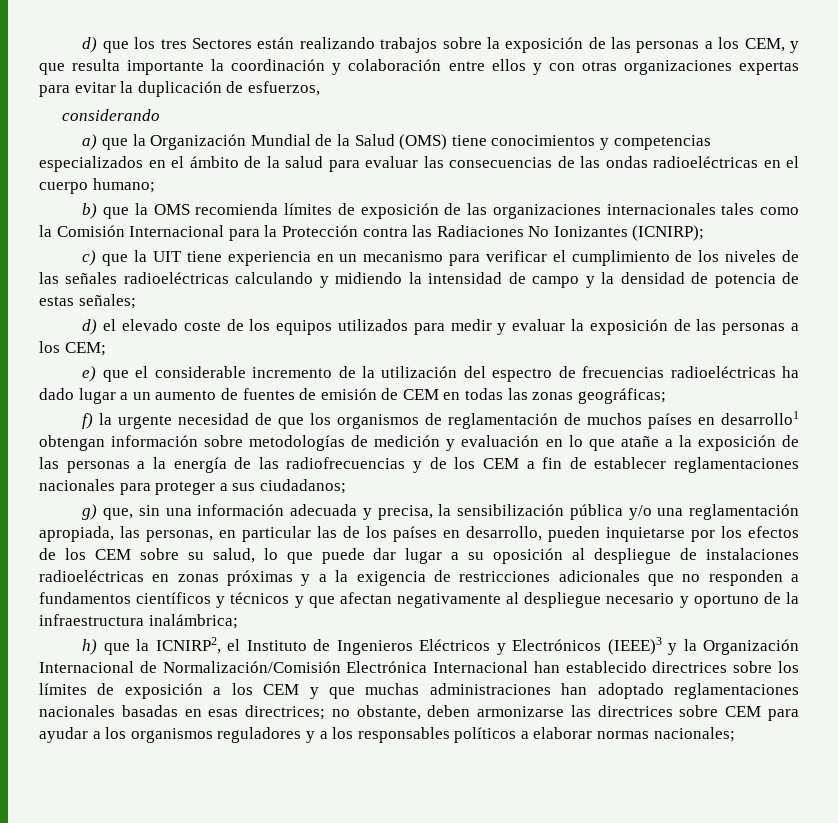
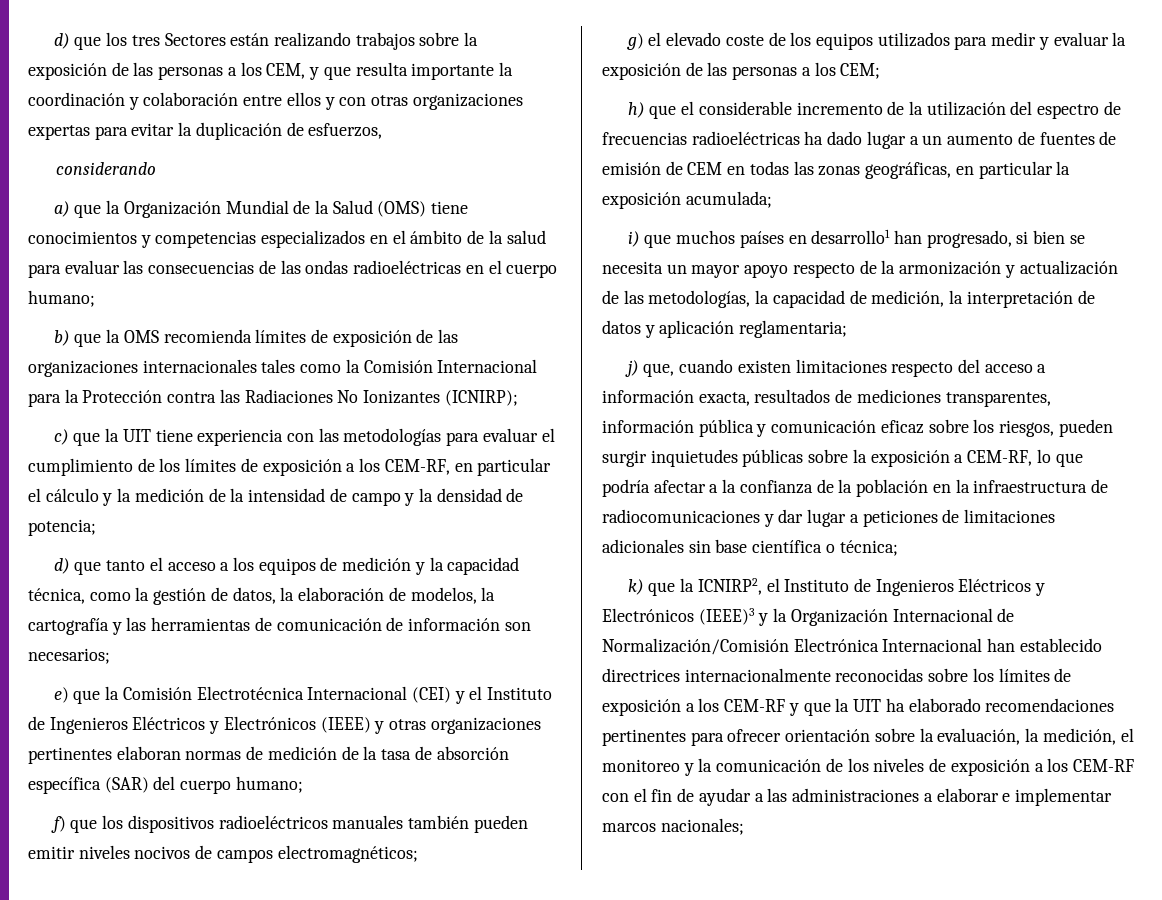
[316,250,799,266] [39,272,403,288] en un mecanismo para verificar el cumplimiento de los niveles de las señales radioeléctricas calculando y midiendo -> [286,428,555,446] [28,458,552,476] [28,488,226,506] con las metodologías para evaluar el cumplimiento de los límites de exposición a los CEM-RF, en particular el cálculo y la medición de
[714,272,799,288] [39,294,136,309] [82,319,98,335] potencia de estas señales; // d) -> [28,519,96,536] [53,557,520,575] [28,587,496,605] [28,617,531,635] [28,648,110,664] [53,686,553,704] [28,716,541,734] [28,746,509,764] [28,776,303,794] [50,815,528,833] [28,845,418,863] [626,33,644,50] potencia; // d) que tanto el acceso a los equipos de medición y la capacidad técnica, como la gestión de datos, la elaboración de modelos, la cartografía y las herramientas de comunicación de información son necesarios; // e) que la Comisión Electrotécnica Internacional (CEI) y el Instituto de Ingenieros Eléctricos y Electrónicos (IEEE) y otras organizaciones pertinentes elaboran normas de medición de la tasa de absorción específica (SAR) del cuerpo humano; // f) que los dispositivos radioeléctricos manuales también pueden emitir niveles nocivos de campos electromagnéticos; // g)
[82,366,97,382] e) -> [627,102,645,118] h)
[577,388,666,404] [82,411,800,429] [39,435,800,451] [39,457,799,473] [39,479,346,495] [82,504,799,520] [39,526,799,542] [39,548,800,564] [39,570,799,586] [39,592,799,608] [39,614,238,629] [82,639,98,655] geográficas; // f) la urgente necesidad de que los organismos de reglamentación de muchos países en desarrollo1 obtengan información sobre metodologías de medición y evaluación en lo que atañe a la exposición de las personas a la energía de las radiofrecuencias y de los CEM a fin de establecer reglamentaciones nacionales para proteger a sus ciudadanos; // g) que, sin una información adecuada y precisa, la sensibilización pública y/o una reglamentación apropiada, las personas, en particular las de los países en desarrollo, pueden inquietarse por los efectos de los CEM sobre su salud, lo que puede dar lugar a su oposición al despliegue de instalaciones radioeléctricas en zonas próximas y a la exigencia de restricciones adicionales que no responden a fundamentos científicos y técnicos y que afectan negativamente al despliegue necesario y oportuno de la infraestructura inalámbrica; // h) -> [865,161,1071,179] [602,191,772,209] [627,229,1085,248] [602,260,1118,278] [602,290,1095,308] [602,320,848,338] [624,359,1047,377] [602,389,1051,407] [602,419,1113,437] [602,449,1083,467] [602,479,1108,497] [602,509,1056,527] [602,539,898,556] [627,579,644,595] geográficas, en particular la exposición acumulada; // i) que muchos países en desarrollo1 han progresado, si bien se necesita un mayor apoyo respecto de la armonización y actualización de las metodologías, la capacidad de medición, la interpretación de datos y aplicación reglamentaria; // j) que, cuando existen limitaciones respecto del acceso a información exacta, resultados de mediciones transparentes, información pública y comunicación eficaz sobre los riesgos, pueden surgir inquietudes públicas sobre la exposición a CEM-RF, lo que podría afectar a la confianza de la población en la infraestructura de radiocomunicaciones y dar lugar a peticiones de limitaciones adicionales sin base científica o técnica; // k)
(728, 667) none -> [684,668,924,682] internacionalmente reconocidas
[263,683,799,699] [39,705,799,721] [39,727,650,743] CEM y que muchas administraciones han adoptado reglamentaciones nacionales basadas en esas directrices; no obstante, deben armonizarse las directrices sobre CEM para ayudar a los organismos reguladores y a los responsables políticos a elaborar normas -> [724,698,1115,716] [602,728,1134,746] [602,758,1134,776] [602,788,1112,806] [602,823,656,832] CEM-RF y que la UIT ha elaborado recomendaciones pertinentes para ofrecer orientación sobre la evaluación, la medición, el monitoreo y la comunicación de los niveles de exposición a los CEM-RF con el fin de ayudar a las administraciones a elaborar e implementar marcos

